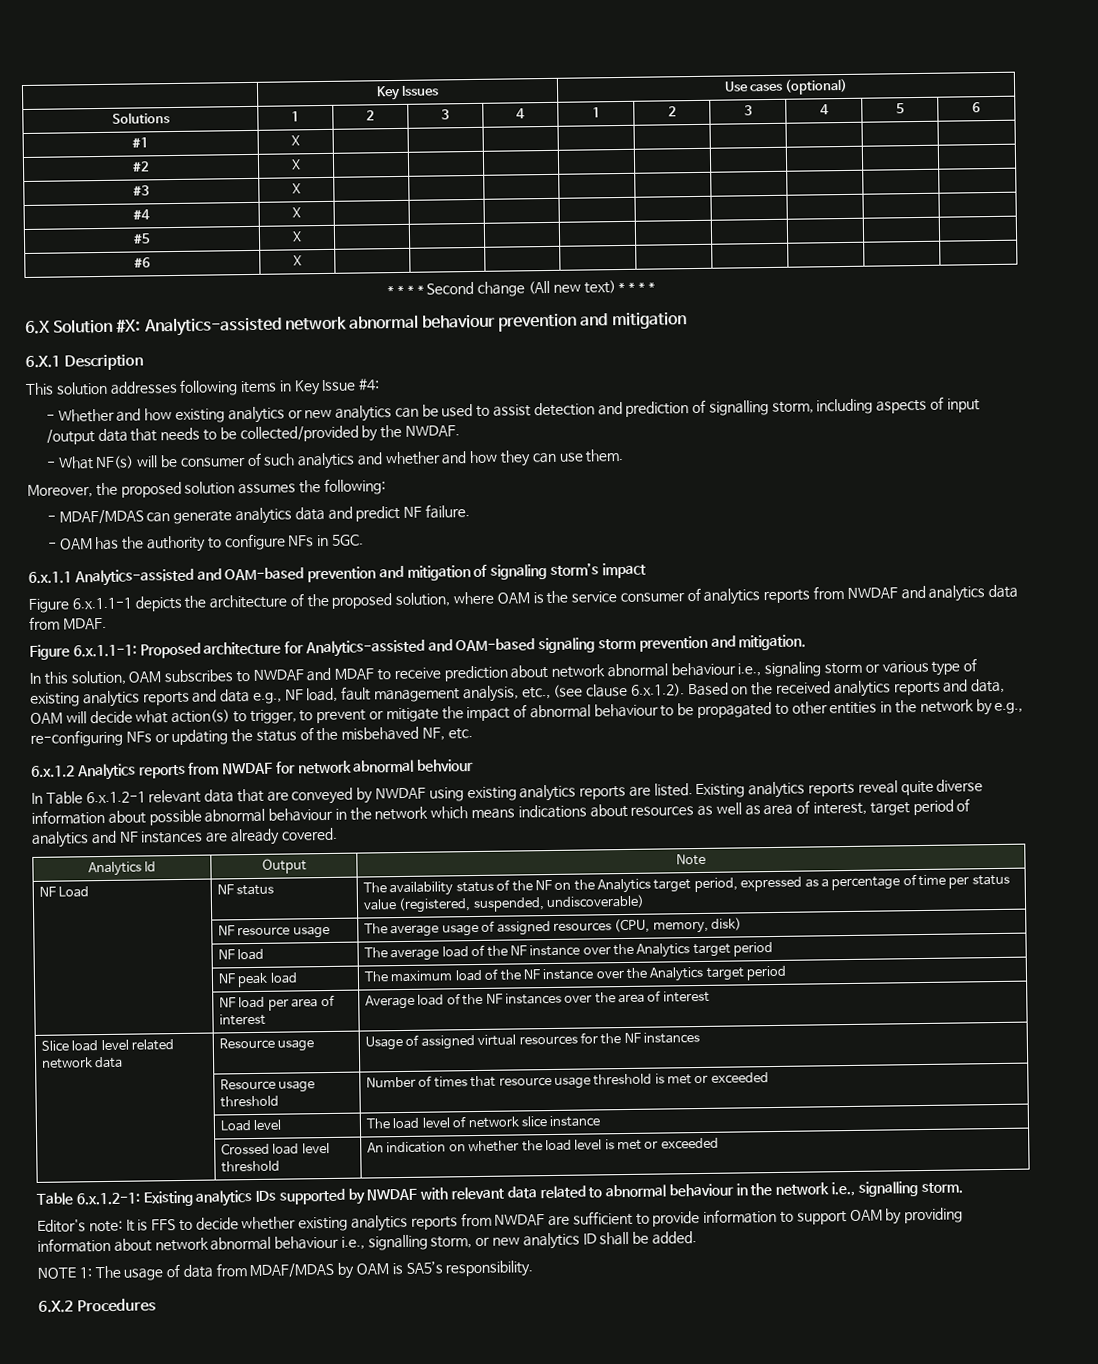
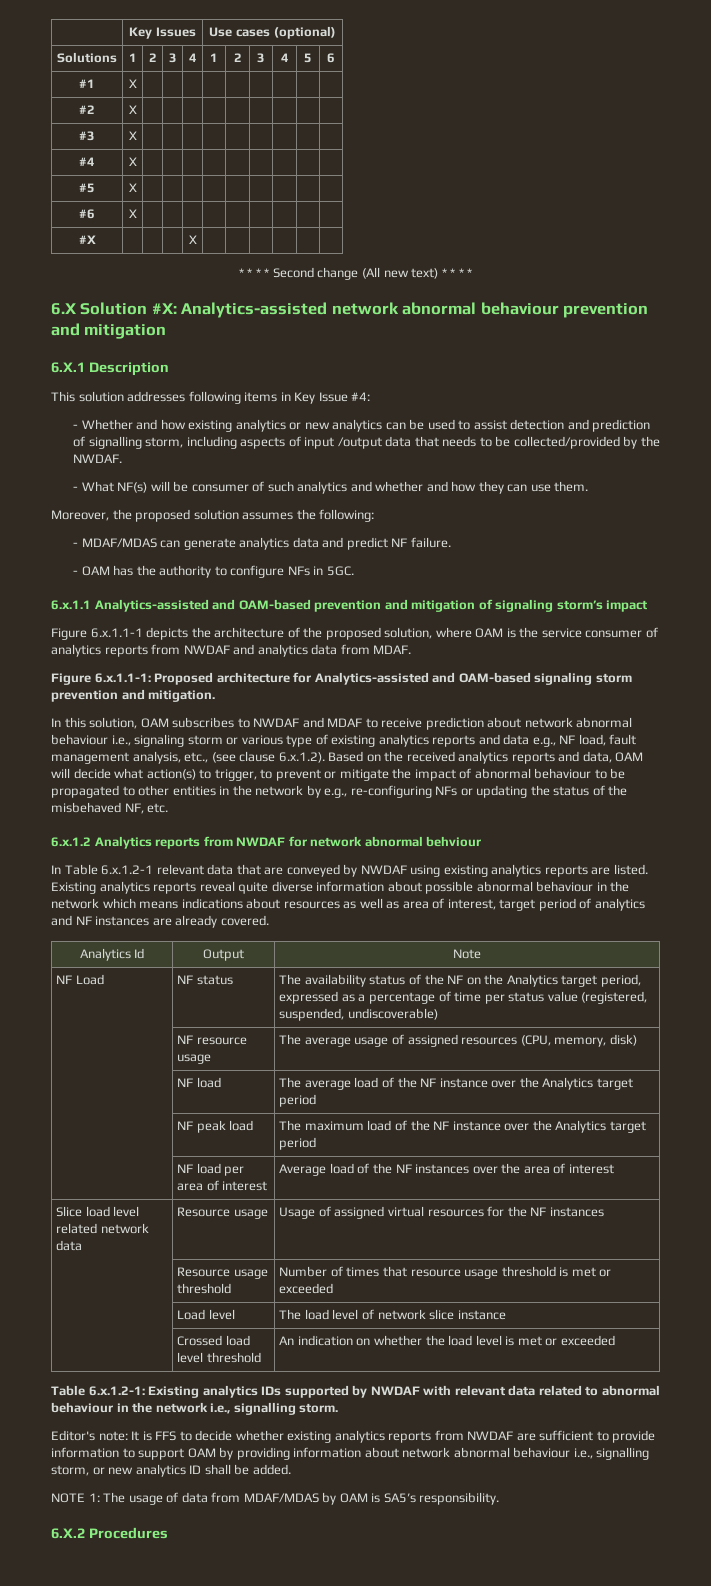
(302, 260) none -> [78,235,96,244] [188,235,197,244] // #X | | | | X | | | | | |

